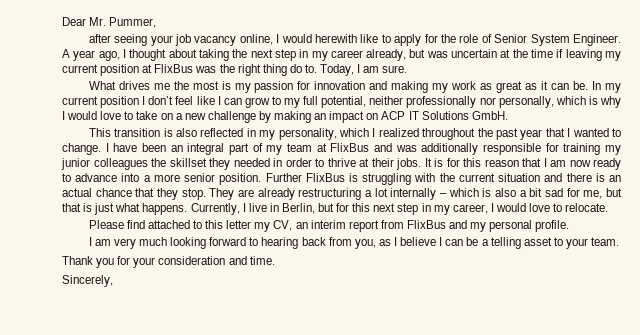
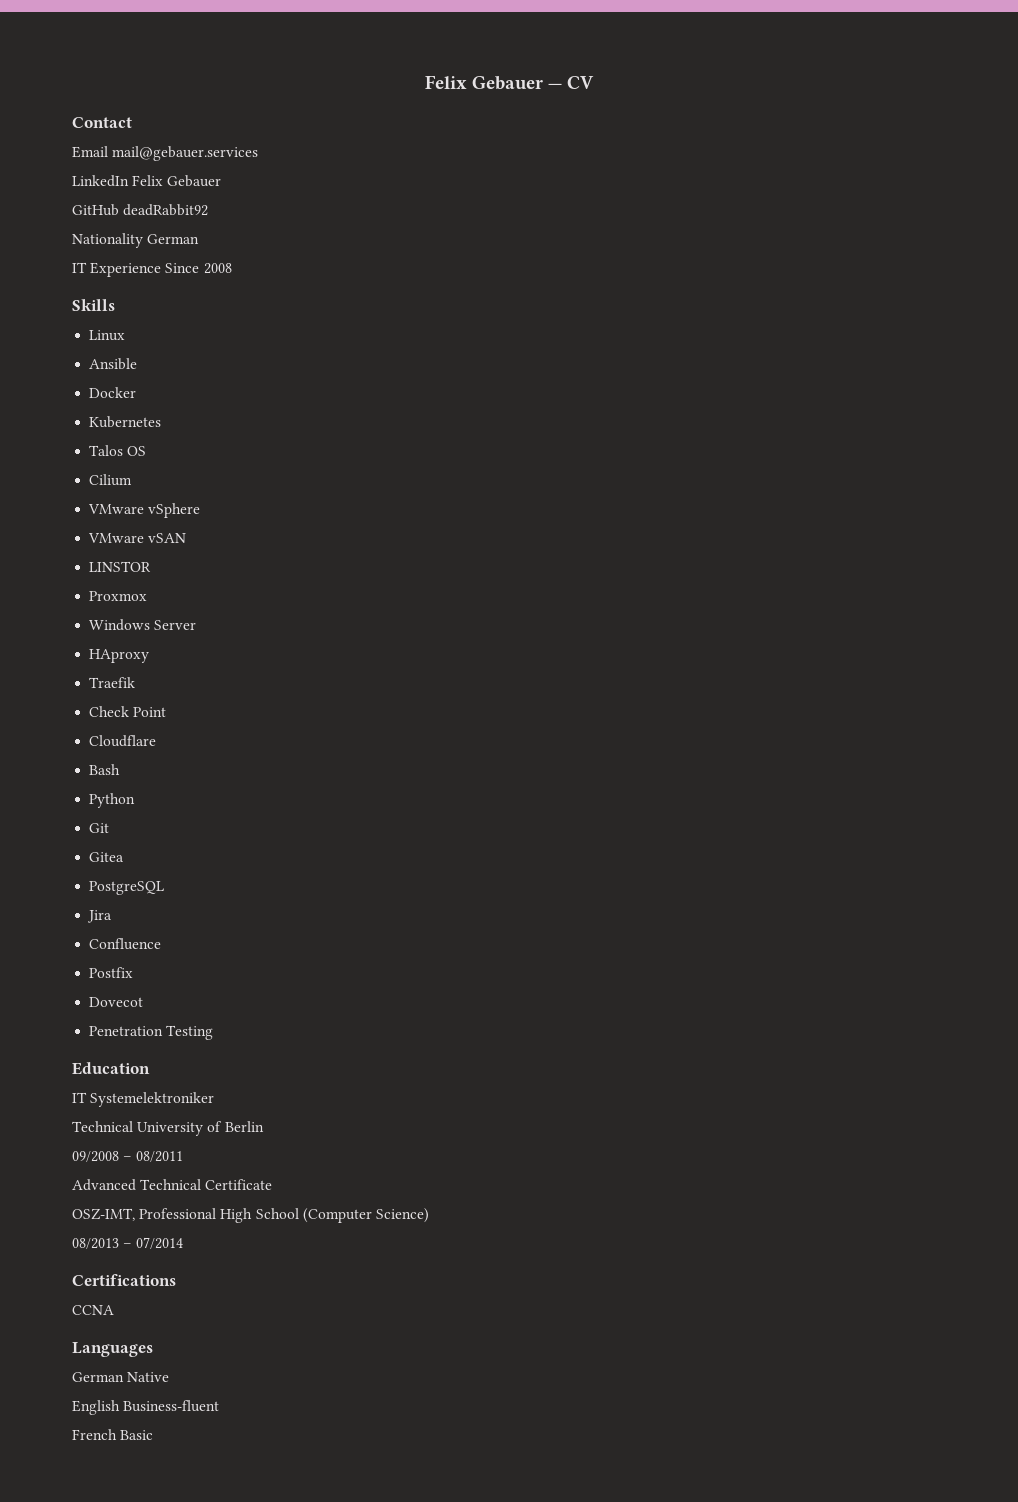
[62,17,157,28] [88,34,621,46] [62,49,621,61] [62,64,408,76] [88,81,622,93] [62,96,621,108] [62,111,508,123] [88,128,621,140] [62,143,622,155] [61,158,621,170] [62,173,621,185] [62,188,623,200] [62,203,609,215] [88,220,570,232] [88,237,620,249] [62,256,275,268] [62,275,113,287] Dear Mr. Pummer, // after seeing your job vacancy online, I would herewith like to apply for the role of Senior System Engineer. A year ago, I thought about taking the next step in my career already, but was uncertain at the time if leaving my current position at FlixBus was the right thing do to. Today, I am sure. // What drives me the most is my passion for innovation and making my work as great as it can be. In my current position I don’t feel like I can grow to my full potential, neither professionally nor personally, which is why I would love to take on a new challenge by making an impact on ACP IT Solutions GmbH. // This transition is also reflected in my personality, which I realized throughout the past year that I wanted to change. I have been an integral part of my team at FlixBus and was additionally responsible for training my junior colleagues the skillset they needed in order to thrive at their jobs. It is for this reason that I am now ready to advance into a more senior position. Further FlixBus is struggling with the current situation and there is an actual chance that they stop. They are already restructuring a lot internally – which is also a bit sad for me, but that is just what happens. Currently, I live in Berlin, but for this next step in my career, I would love to relocate. // Please find attached to this letter my CV, an interim report from FlixBus and my personal profile. // I am very much looking forward to hearing back from you, as I believe I can be a telling asset to your team. // Thank you for your consideration and time. // Sincerely, -> [424,75,595,90] [72,117,132,128] [72,146,259,161] [72,175,222,187] [72,204,209,216] [72,233,200,248] [72,262,232,277] [72,299,115,311] [89,330,126,341] [89,358,138,370] [89,387,137,398] [89,416,162,428] [89,445,147,456] [89,474,133,486] [88,503,201,518] [88,533,187,543] [89,561,152,572] [89,591,148,601] [89,619,197,631] [89,649,150,663] [89,677,136,688] [89,706,167,717] [89,735,157,747] [89,764,121,775] [89,793,136,808] [89,823,110,833] [89,852,125,862] [89,881,165,895] [87,910,113,923] [89,938,162,950] [89,967,134,978] [89,997,144,1007] [89,1025,214,1040] [72,1062,150,1075] [72,1092,215,1107] [72,1121,264,1136] [72,1151,184,1162] [72,1179,273,1191] [72,1208,429,1223] [72,1237,184,1249] [72,1274,176,1286] [72,1305,114,1315] [72,1342,153,1357] [72,1372,170,1382] [72,1400,220,1415] [72,1429,154,1440] Felix Gebauer — CV // Contact // Email mail@gebauer.services // LinkedIn Felix Gebauer // GitHub deadRabbit92 // Nationality German // IT Experience Since 2008 // Skills // Linux // Ansible // Docker // Kubernetes // Talos OS // Cilium // VMware vSphere // VMware vSAN // LINSTOR // Proxmox // Windows Server // HAproxy // Traefik // Check Point // Cloudflare // Bash // Python // Git // Gitea // PostgreSQL // Jira // Confluence // Postfix // Dovecot // Penetration Testing // Education // IT Systemelektroniker // Technical University of Berlin // 09/2008 – 08/2011 // Advanced Technical Certificate // OSZ-IMT, Professional High School (Computer Science) // 08/2013 – 07/2014 // Certifications // CCNA // Languages // German Native // English Business-fluent // French Basic

